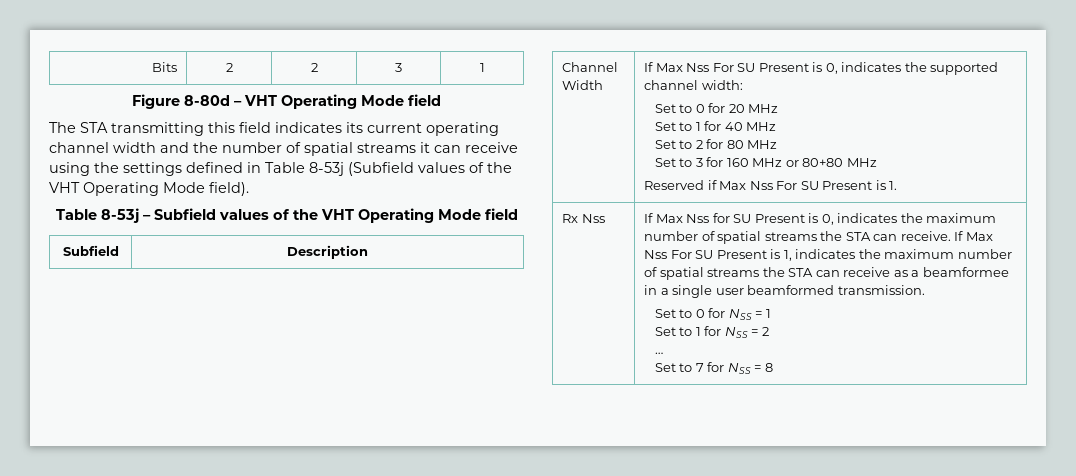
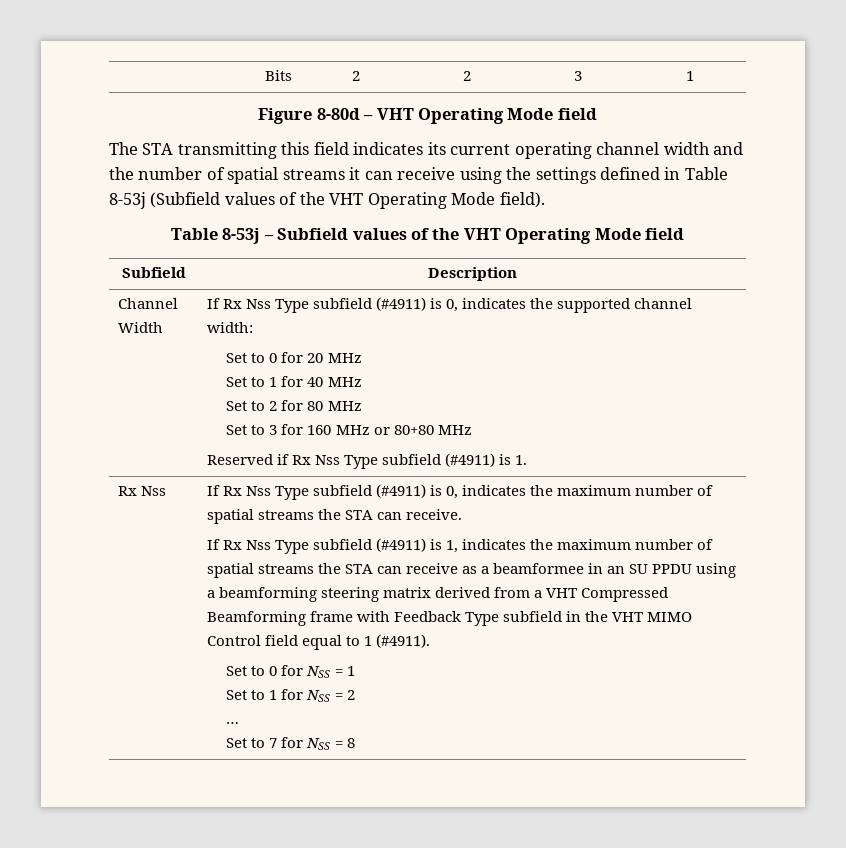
[655,63,809,72] Max Nss For SU Present -> [222,297,426,313] Rx Nss Type subfield (#4911)
[719,181,873,190] Max Nss For SU Present -> [291,453,495,469] Rx Nss Type subfield (#4911)
[655,213,805,223] Max Nss for SU Present -> [222,484,426,500] Rx Nss Type subfield (#4911)
[954,231,993,241] [644,250,767,259] If Max Nss For SU Present -> [206,538,426,554] // If Rx Nss Type subfield (#4911)
[660,285,925,298] a single user beamformed transmission. -> [607,563,737,578] [206,587,669,602] [206,611,693,626] [206,634,430,650] an SU PPDU using a beamforming steering matrix derived from a VHT Compressed Beamforming frame with Feedback Type subfield in the VHT MIMO Control field equal to 1 (#4911).

